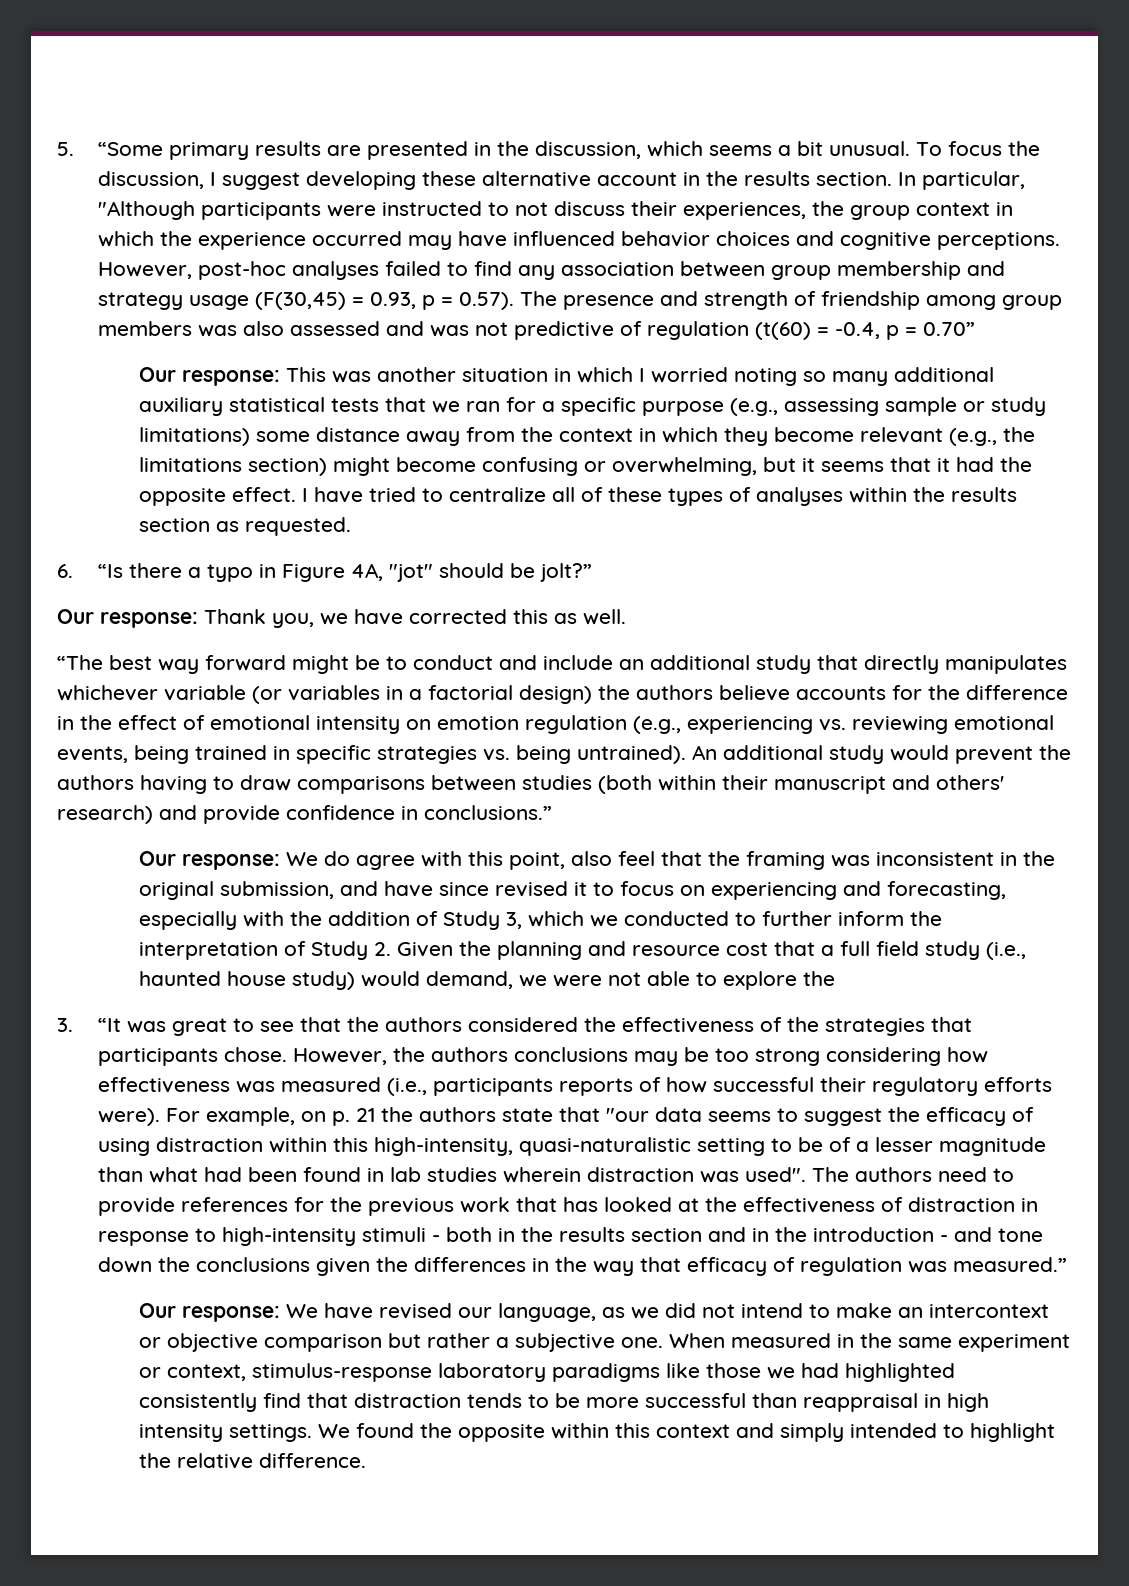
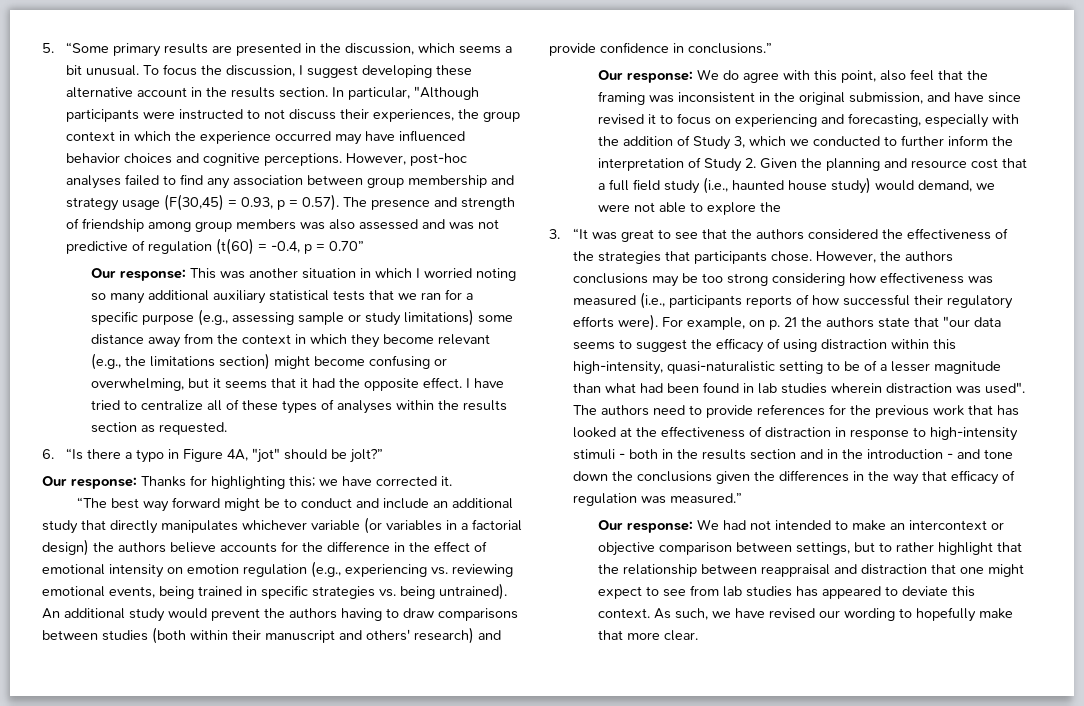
[204,609,626,628] Thank you, we have corrected this as well. -> [141,475,452,489] Thanks for highlighting this; we have corrected it.
[324,1303,804,1322] have revised our language, as we did not intend -> [722,520,831,530] had not intended
[388,1333,1071,1352] [139,1363,956,1382] [139,1393,990,1412] [139,1423,1056,1442] [139,1453,367,1469] but rather a subjective one. When measured in the same experiment or context, stimulus-response laboratory paradigms like those we had highlighted consistently find that distraction tends to be more successful than reappraisal in high intensity settings. We found the opposite within this context and simply intended to highlight the relative difference. -> [735,542,1022,555] [597,564,1024,577] [597,585,975,599] [597,607,1013,622] [597,630,698,641] between settings, but to rather highlight that the relationship between reappraisal and distraction that one might expect to see from lab studies has appeared to deviate this context. As such, we have revised our wording to hopefully make that more clear.

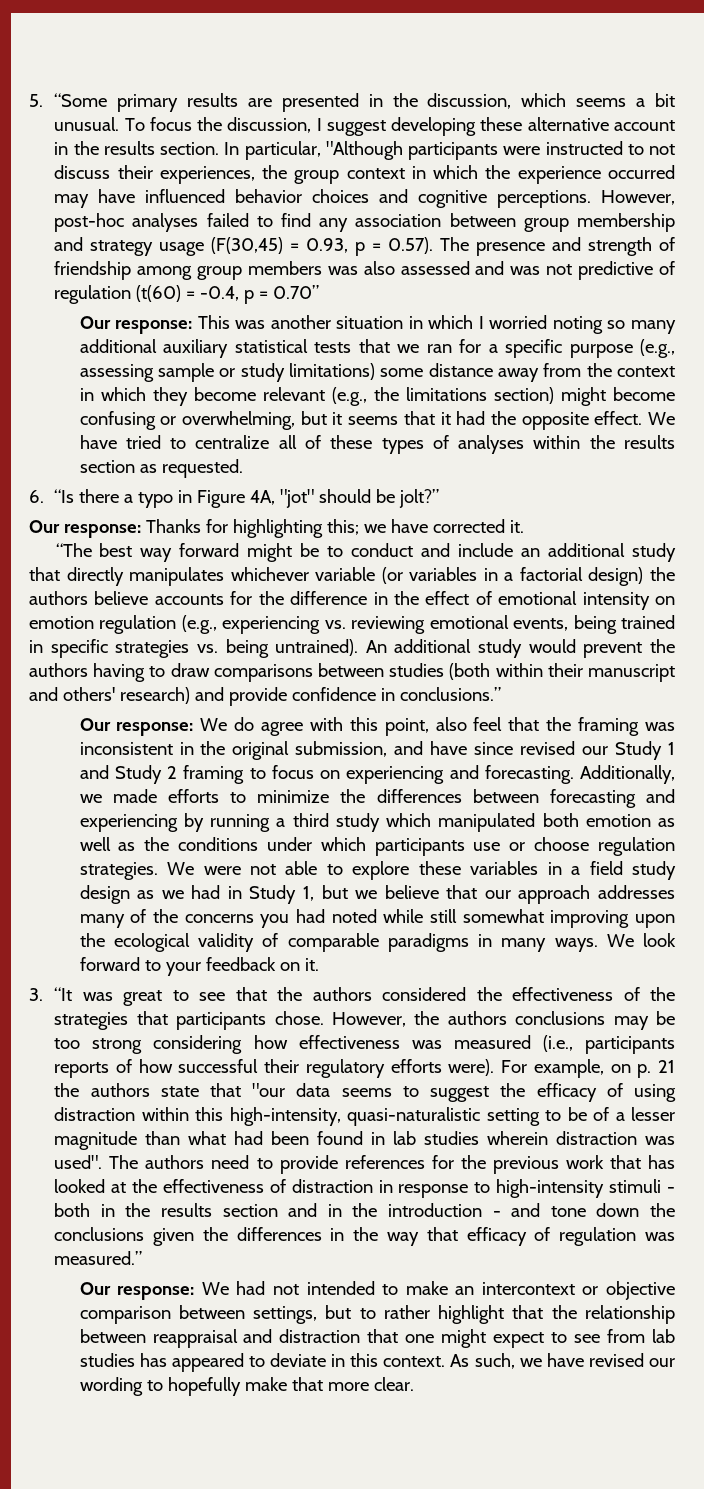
[465,378,470,388] I -> [648,412,675,425] We
[647,114,656,124] it -> [582,741,675,760] [79,765,245,784] our Study 1 and Study 2 framing
[847,113,1019,128] [597,135,1013,150] [597,157,1027,172] [597,177,995,194] forecasting, especially with the addition of Study 3, which we conducted to further inform the interpretation of Study 2. Given the planning and resource cost that a full field study (i.e., haunted house study) would demand, we -> [484,765,675,784] [79,789,675,808] [79,813,675,832] [79,837,675,856] [79,862,195,880] forecasting. Additionally, we made efforts to minimize the differences between forecasting and experiencing by running a third study which manipulated both emotion as well as the conditions under which participants use or choose regulation strategies. We
[759,202,781,212] the -> [418,861,676,880] [79,885,675,904] [79,909,675,928] [79,933,676,952] [79,957,319,976] these variables in a field study design as we had in Study 1, but we believe that our approach addresses many of the concerns you had noted while still somewhat improving upon the ecological validity of comparable paradigms in many ways. We look forward to your feedback on it.
(948, 591) none -> [331,1354,346,1367] in

